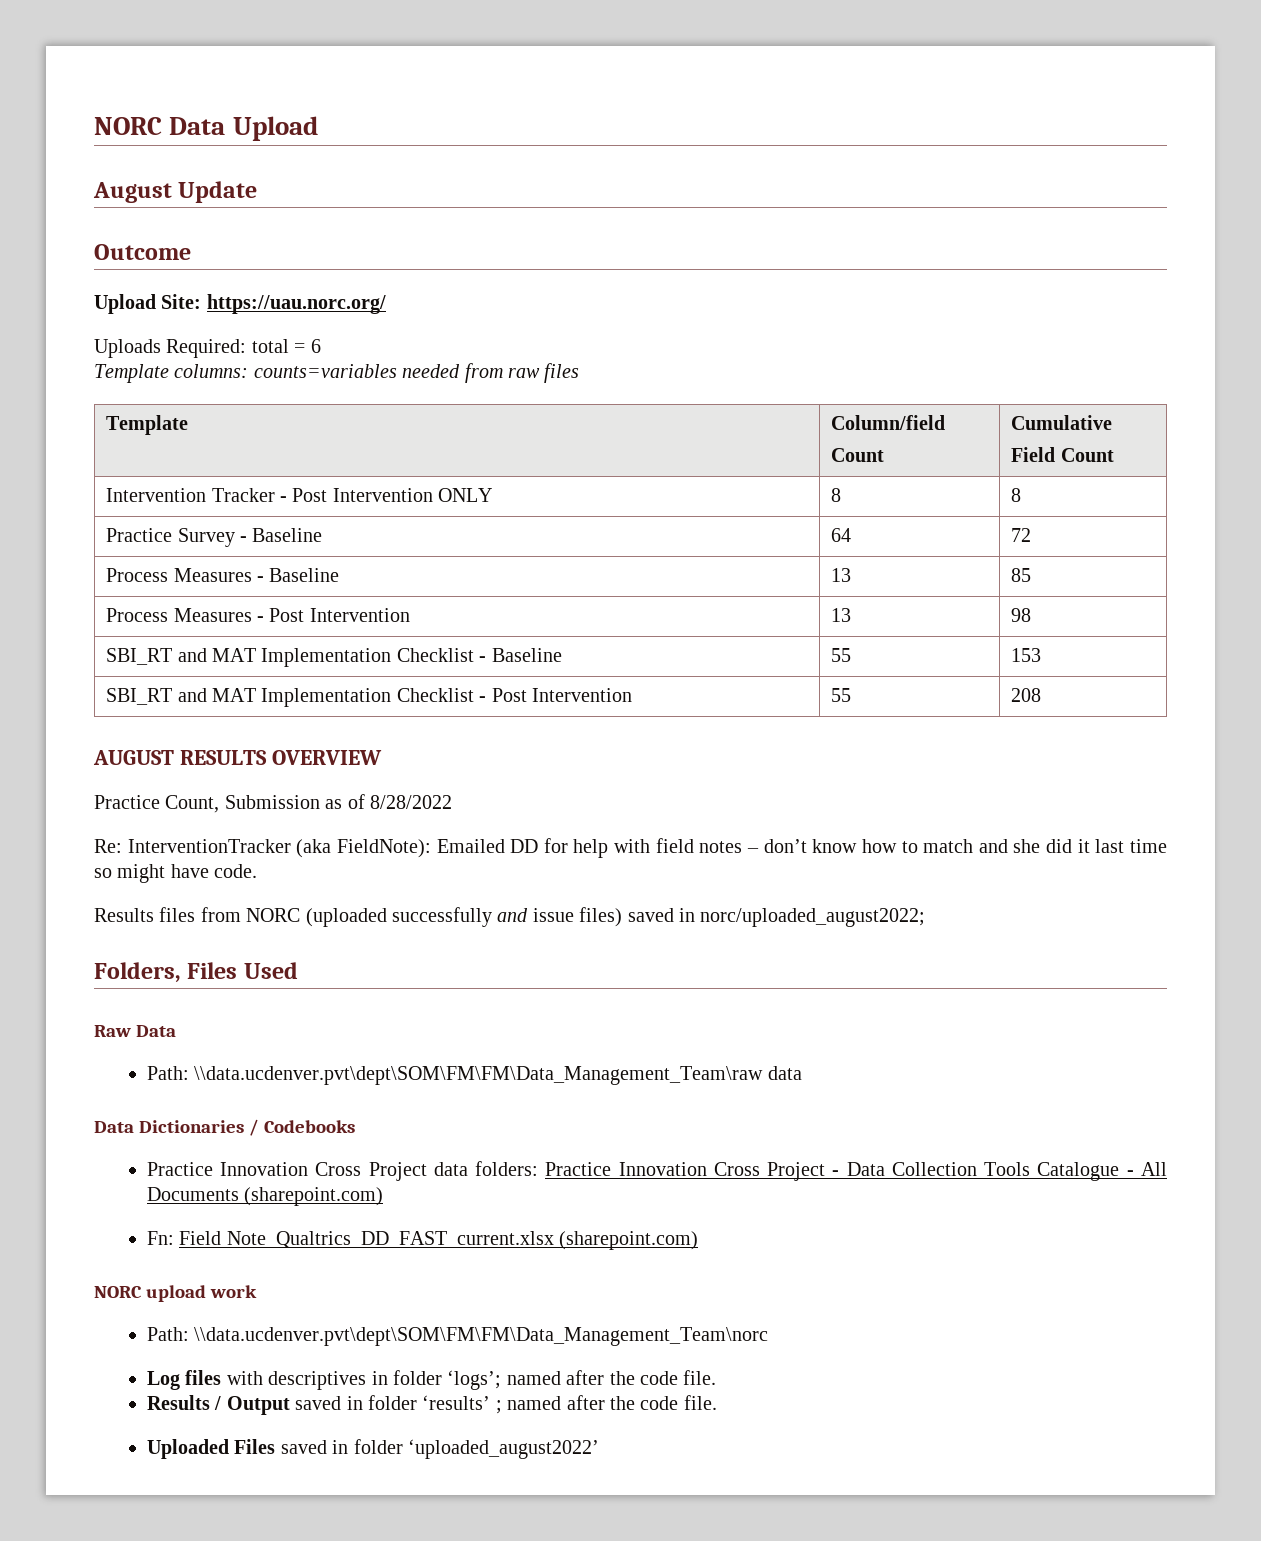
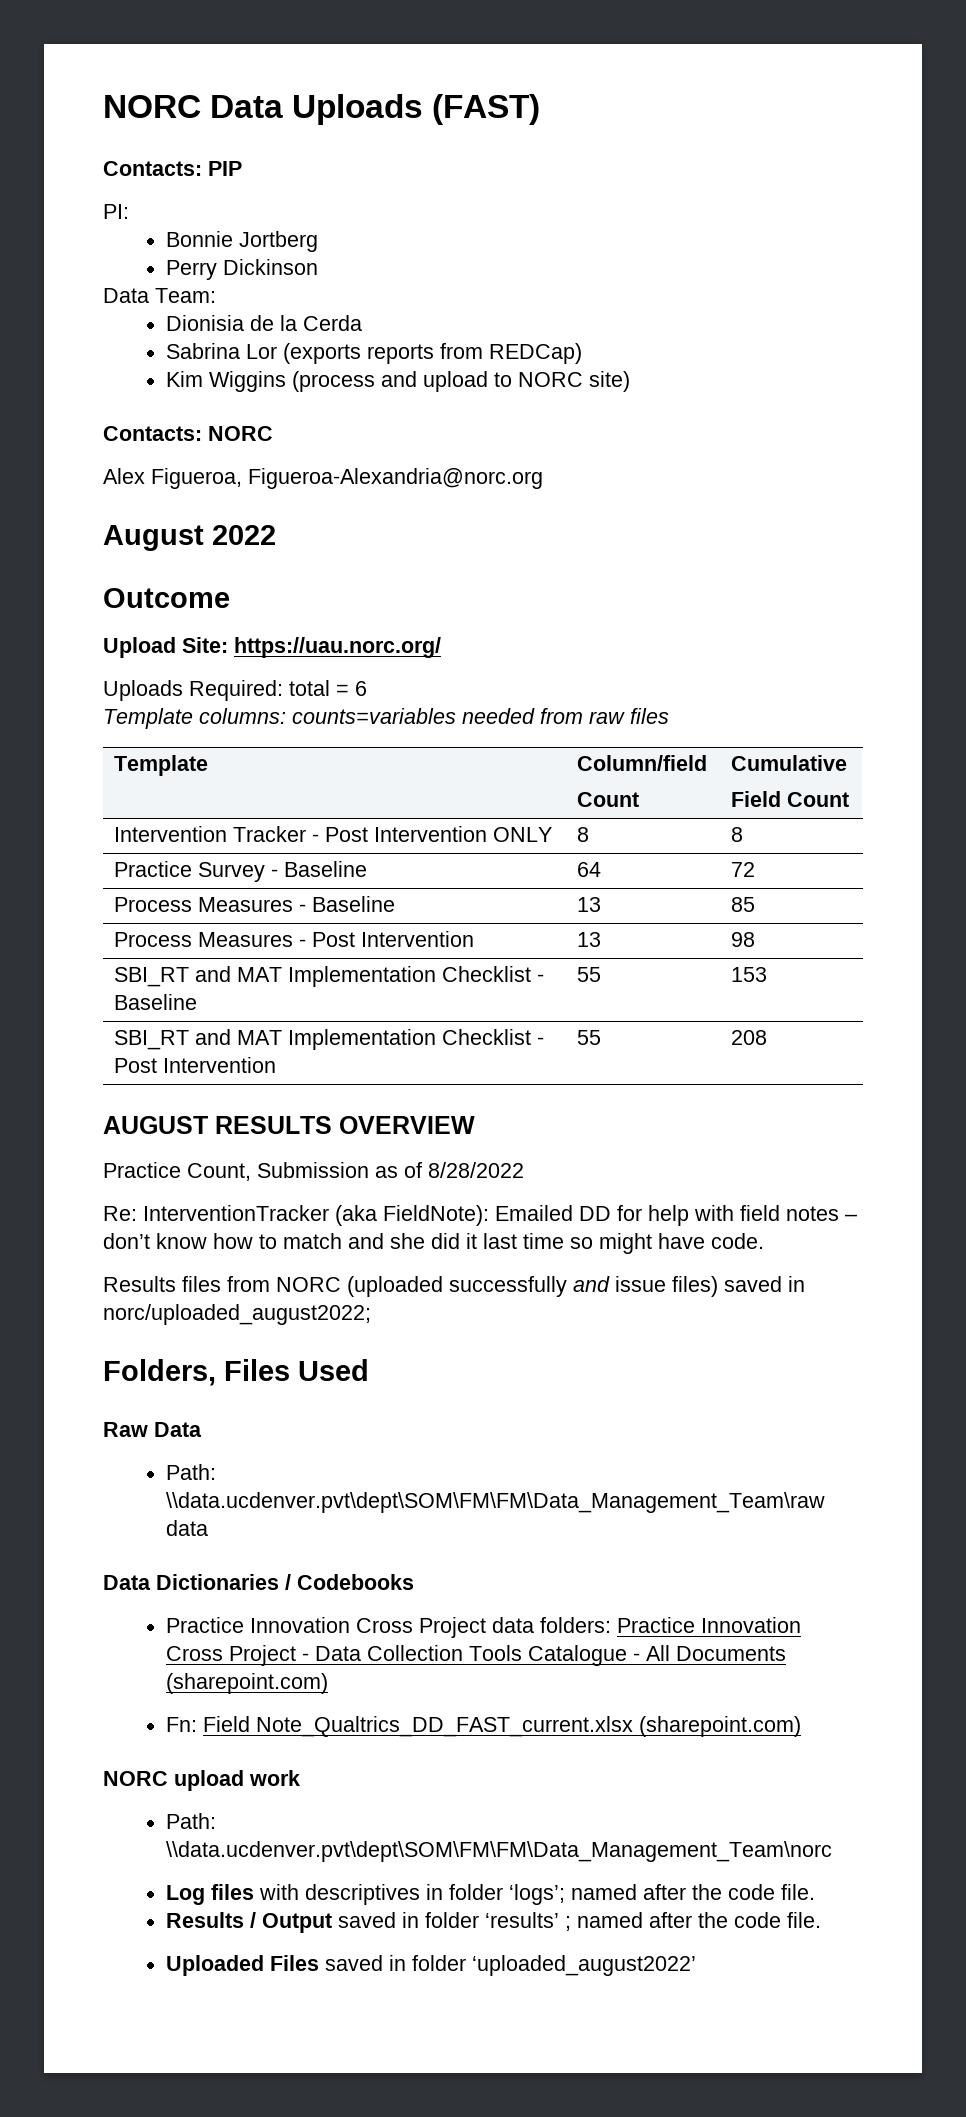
[232,116,318,141] Upload -> [292,94,541,125] [103,161,242,176] [103,204,129,219] [166,231,319,252] [166,259,319,280] [103,288,216,303] [166,315,363,331] [166,343,583,364] [166,371,631,392] [103,426,273,441] [103,468,543,489] Uploads (FAST) // Contacts: PIP // PI: // Bonnie Jortberg // Perry Dickinson // Data Team: // Dionisia de la Cerda // Sabrina Lor (exports reports from REDCap) // Kim Wiggins (process and upload to NORC site) // Contacts: NORC // Alex Figueroa, Figueroa-Alexandria@norc.org
[178,181,258,203] Update -> [212,525,276,545] 2022

